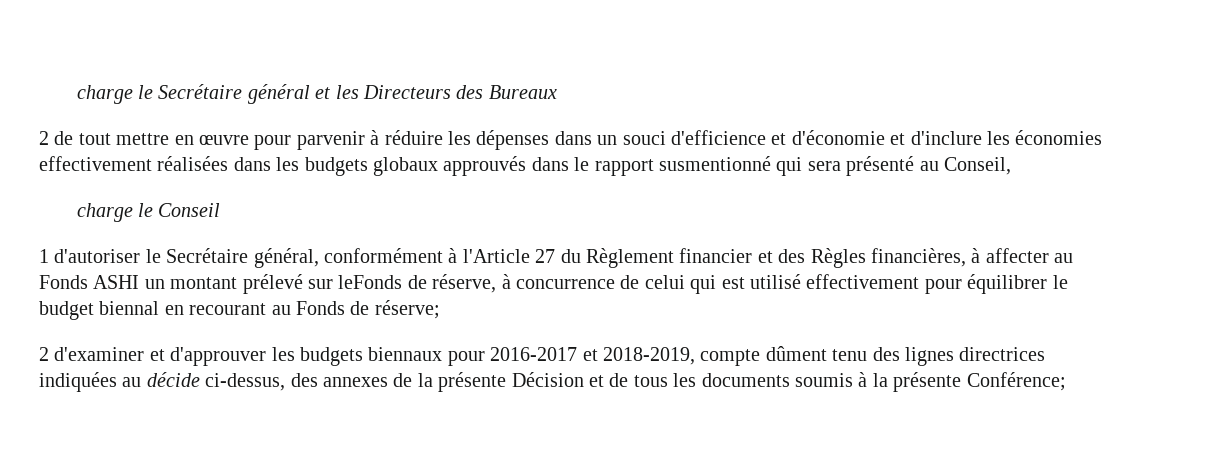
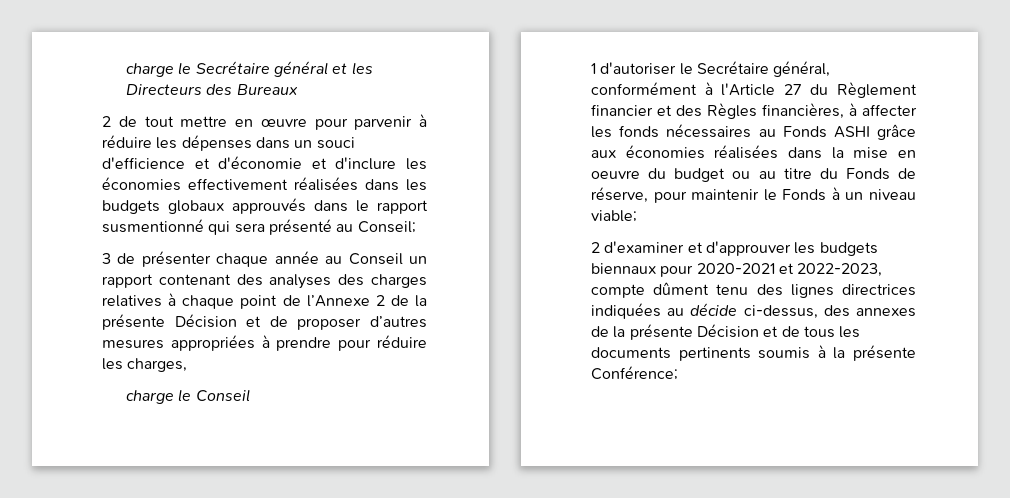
[943,157,1011,175] Conseil, -> [357,221,416,233] [102,251,427,267] [102,274,428,289] [102,293,427,309] [102,314,427,330] [102,335,427,351] [102,358,188,372] Conseil; // 3 de présenter chaque année au Conseil un rapport contenant des analyses des charges relatives à chaque point de l’Annexe 2 de la présente Décision et de proposer d’autres mesures appropriées à prendre pour réduire les charges,
[1054,253,1074,263] [39,274,1068,294] [39,300,440,320] au Fonds ASHI un montant prélevé sur leFonds de réserve, à concurrence de celui qui est utilisé effectivement pour équilibrer le budget biennal en recourant au Fonds de réserve; -> [591,124,916,140] [591,145,916,159] [591,168,916,182] [591,187,916,203] [591,210,637,222] les fonds nécessaires au Fonds ASHI grâce aux économies réalisées dans la mise en oeuvre du budget ou au titre du Fonds de réserve, pour maintenir le Fonds à un niveau viable;
[490,347,695,365] 2016-2017 et 2018-2019, -> [696,263,883,277] 2020-2021 et 2022-2023,
(790, 380) none -> [678,347,751,361] pertinents

